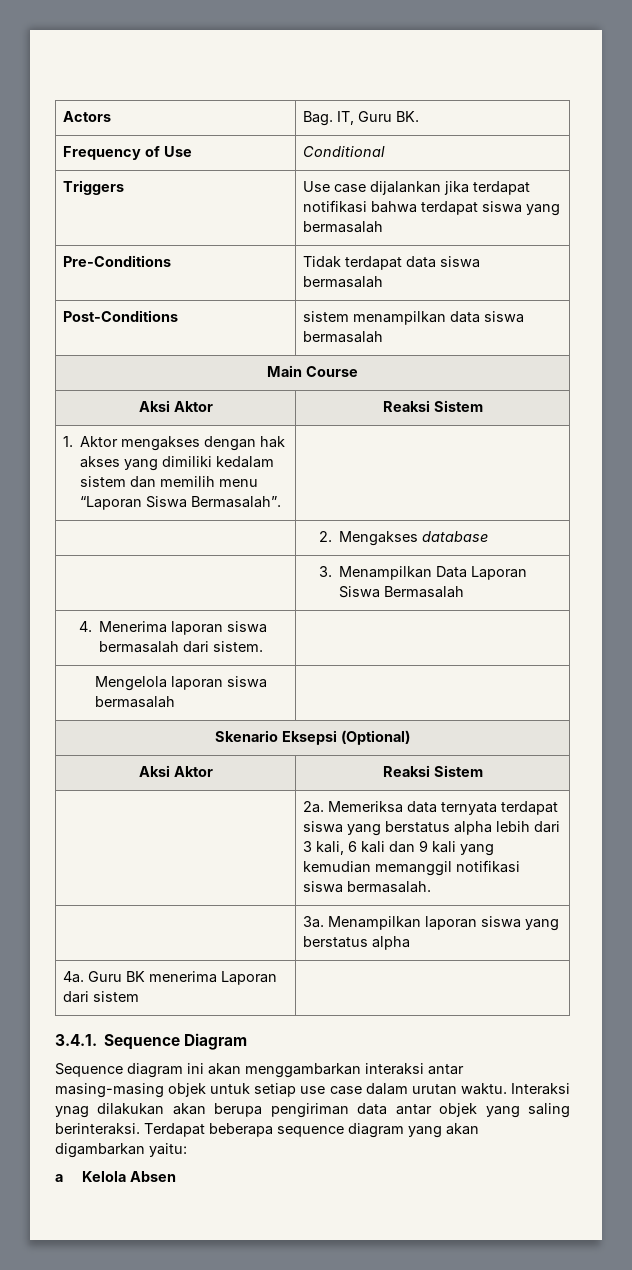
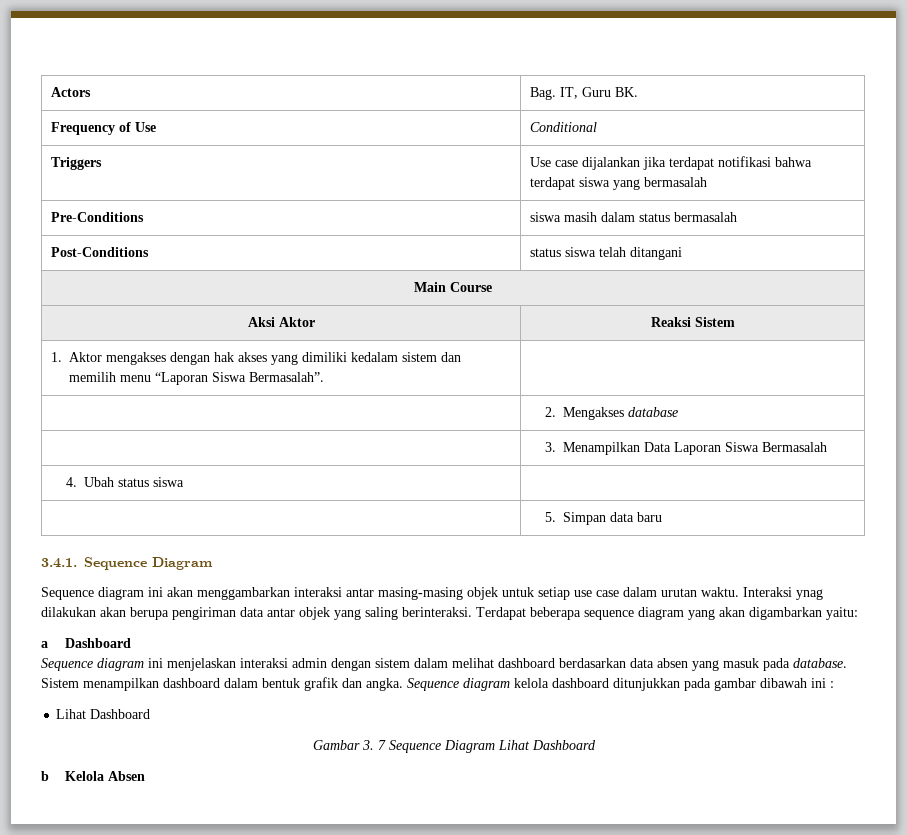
[302,256,480,270] [302,276,383,288] [62,310,178,322] [302,311,524,325] [302,331,383,343] Tidak terdapat data siswa bermasalah // Post-Conditions | sistem menampilkan data siswa bermasalah -> [530,212,738,222] [51,247,150,257] [530,247,683,260] siswa masih dalam status bermasalah // Post-Conditions | status siswa telah ditangani
[99,621,268,635] [99,641,264,653] [95,676,268,691] [95,696,176,708] [215,730,410,745] [138,765,213,777] [382,765,483,777] [302,801,558,815] [302,821,560,836] [302,840,494,856] [302,860,520,876] [302,881,431,893] [302,916,559,931] [302,936,410,950] [62,971,277,985] [62,991,139,1003] Menerima laporan siswa bermasalah dari sistem. | // Mengelola laporan siswa bermasalah | // Skenario Eksepsi (Optional) // Aksi Aktor | Reaksi Sistem // | 2a. Memeriksa data ternyata terdapat siswa yang berstatus alpha lebih dari 3 kali, 6 kali dan 9 kali yang kemudian memanggil notifikasi siswa bermasalah. // | 3a. Menampilkan laporan siswa yang berstatus alpha // 4a. Guru BK menerima Laporan dari sistem | -> [83,477,184,487] [544,512,662,525] Ubah status siswa | // | 5. Simpan data baru
(63, 1178) none -> [64,638,131,648] [41,658,847,671] [41,677,834,691] [56,709,151,719] [312,740,596,753] [41,771,49,781] Dashboard // Sequence diagram ini menjelaskan interaksi admin dengan sistem dalam melihat dashboard berdasarkan data absen yang masuk pada database. Sistem menampilkan dashboard dalam bentuk grafik dan angka. Sequence diagram kelola dashboard ditunjukkan pada gambar dibawah ini : // Lihat Dashboard // Gambar 3. 7 Sequence Diagram Lihat Dashboard // b

